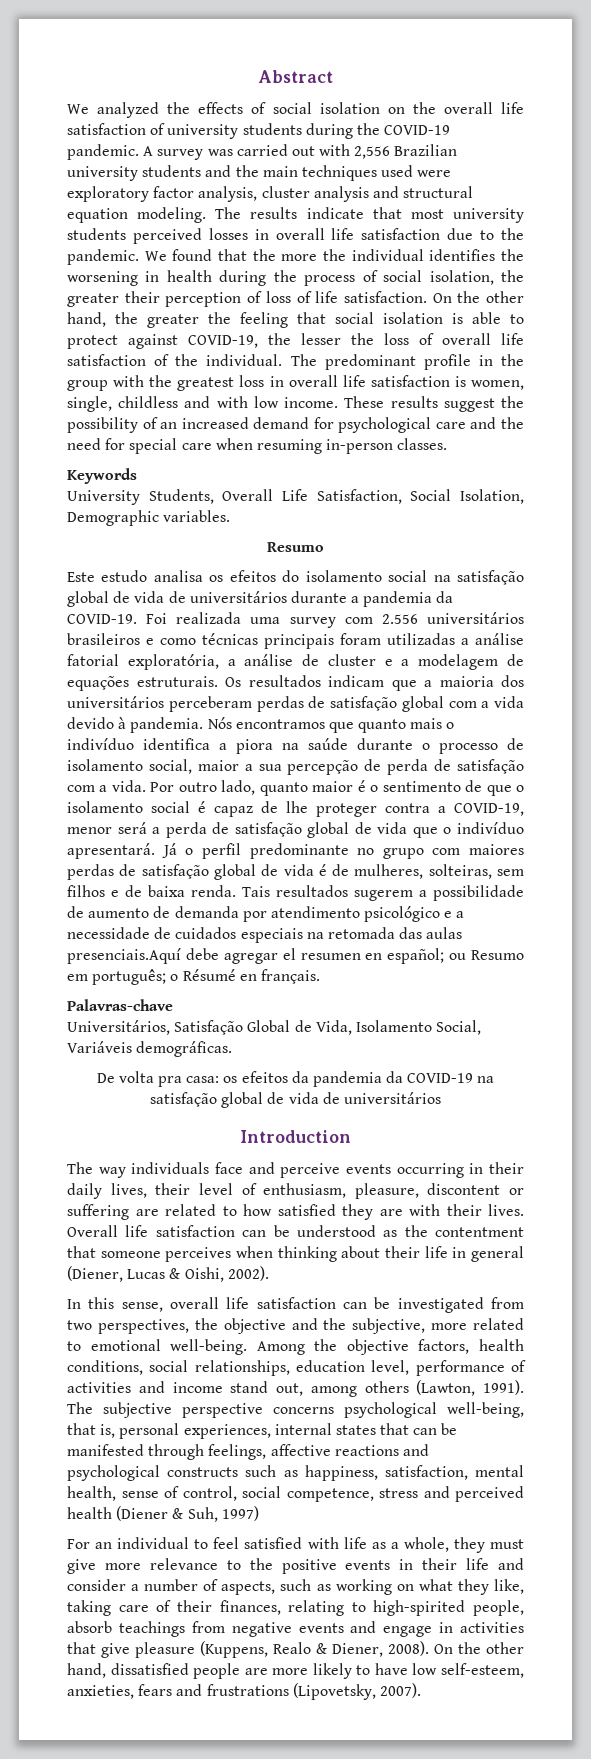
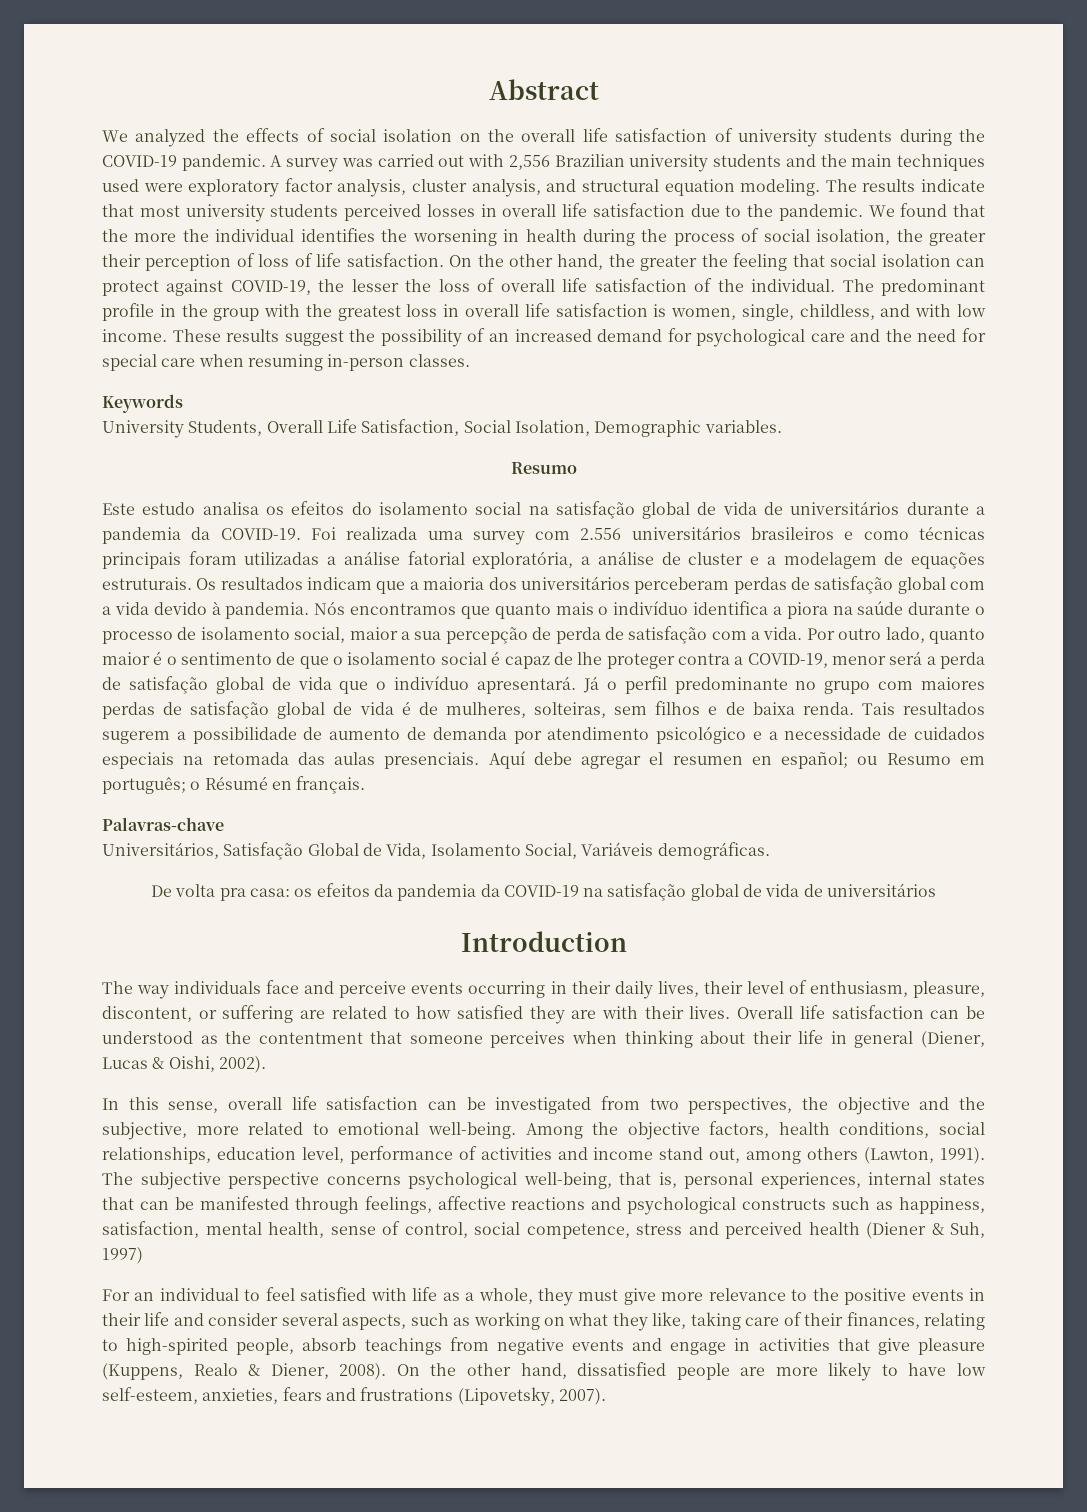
[313,186,369,202] analysis -> [471,179,541,197] analysis,
[452,312,524,324] is able to -> [956,258,986,267] can
[118,396,179,408] childless -> [799,304,875,320] childless,
[67,948,181,964] presenciais.Aquí -> [384,751,525,769] presenciais. Aquí
[427,1183,501,1195] discontent -> [102,1006,192,1022] discontent,
[131,1579,219,1591] a number of -> [281,1313,338,1326] several

